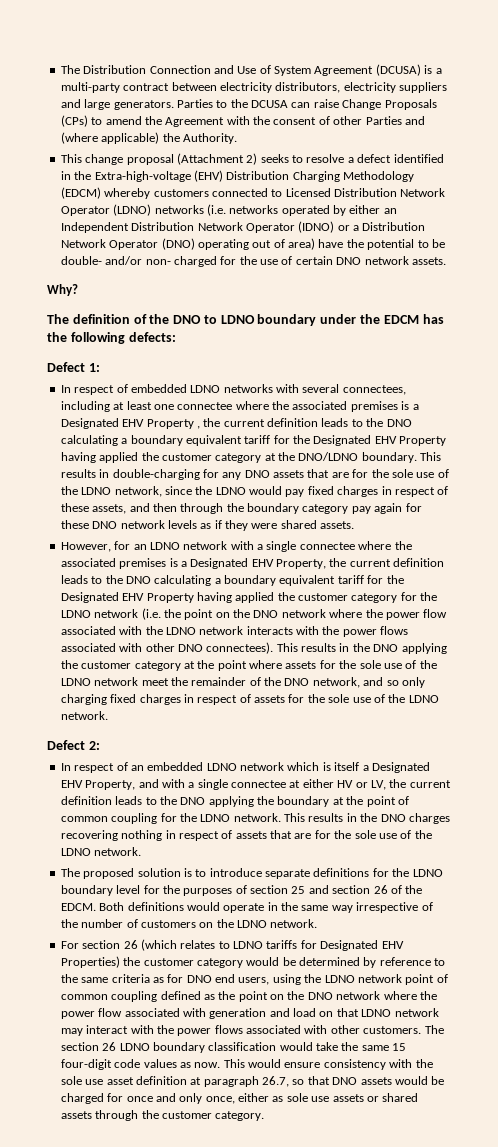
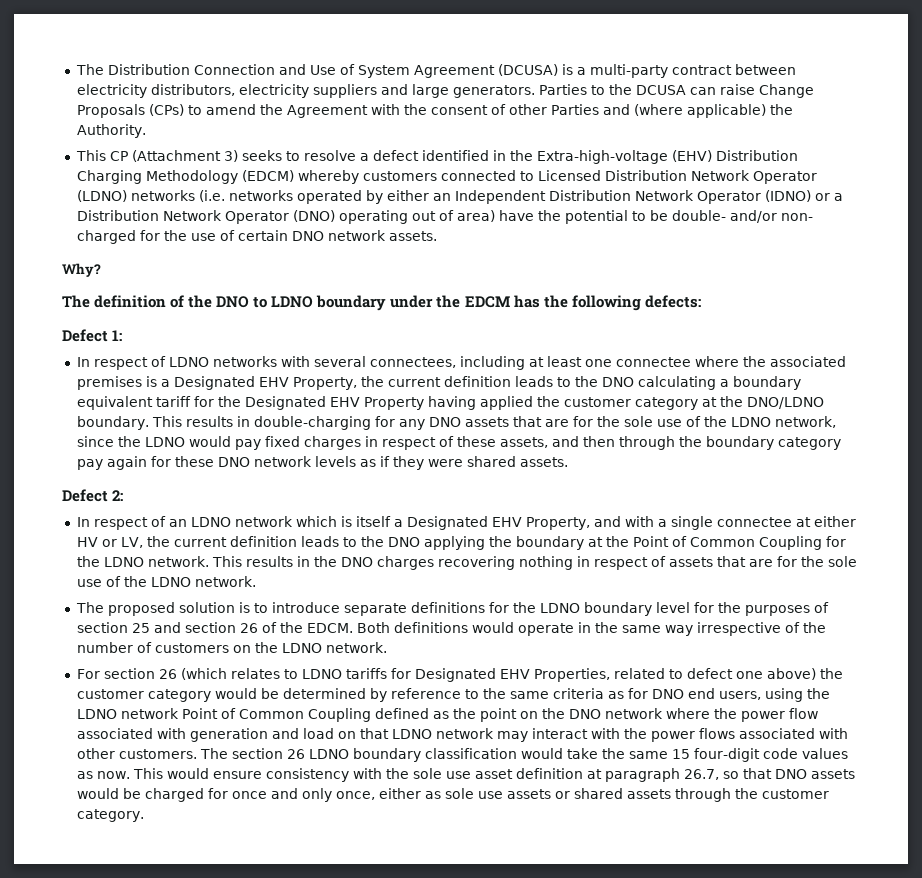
[85,153,258,165] change proposal (Attachment 2) -> [109,150,238,162] CP (Attachment 3)
[130,384,187,393] embedded -> (166, 361) none
[146,419,200,429] Property , -> [292,377,357,390] Property,
[60,541,412,552] [60,558,445,569] [60,575,404,586] [60,592,438,603] [60,608,448,620] [60,626,409,637] [60,642,447,654] [60,660,437,671] [60,677,425,688] [60,694,439,705] [60,711,108,720] // However, for an LDNO network with a single connectee where the associated premises is a Designated EHV Property, the current definition leads to the DNO calculating a boundary equivalent tariff for the Designated EHV Property having applied the customer category for the LDNO network (i.e. the point on the DNO network where the power flow associated with the LDNO network interacts with the power flows associated with other DNO connectees). This results in the DNO applying the customer category at the point where assets for the sole use of the LDNO network meet the remainder of the DNO network, and so only charging fixed charges in respect of assets for the sole use of the LDNO network. -> (568, 462) none
[147,762,204,771] embedded -> (187, 523) none
[366,796,409,807] [60,813,158,824] point of common coupling -> [632,536,822,550] Point of Common Coupling
[60,956,120,968] Properties) -> [533,668,816,682] Properties, related to defect one above)
[405,974,448,985] [60,991,158,1002] point of common coupling -> [181,708,371,722] Point of Common Coupling

